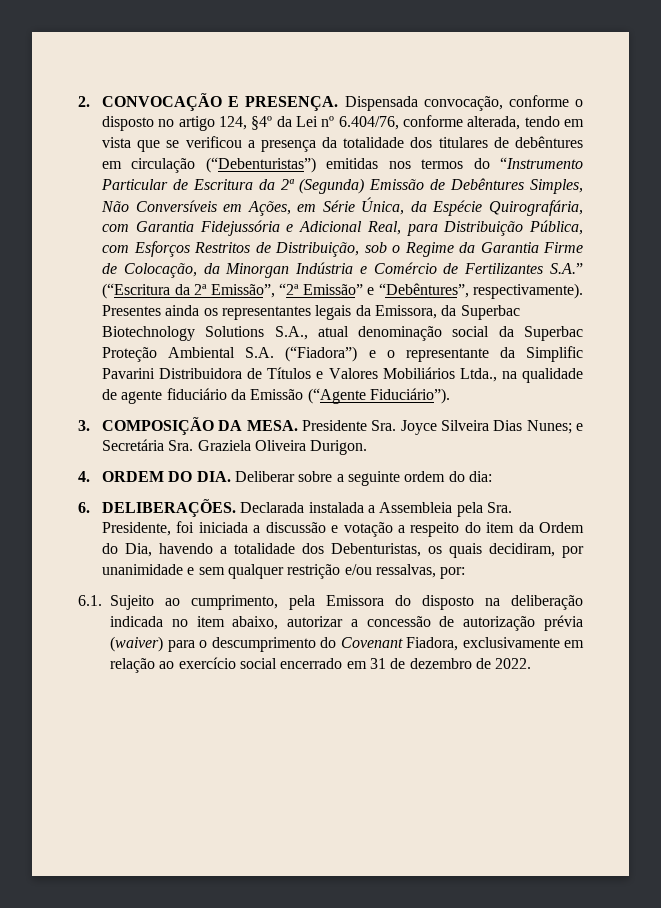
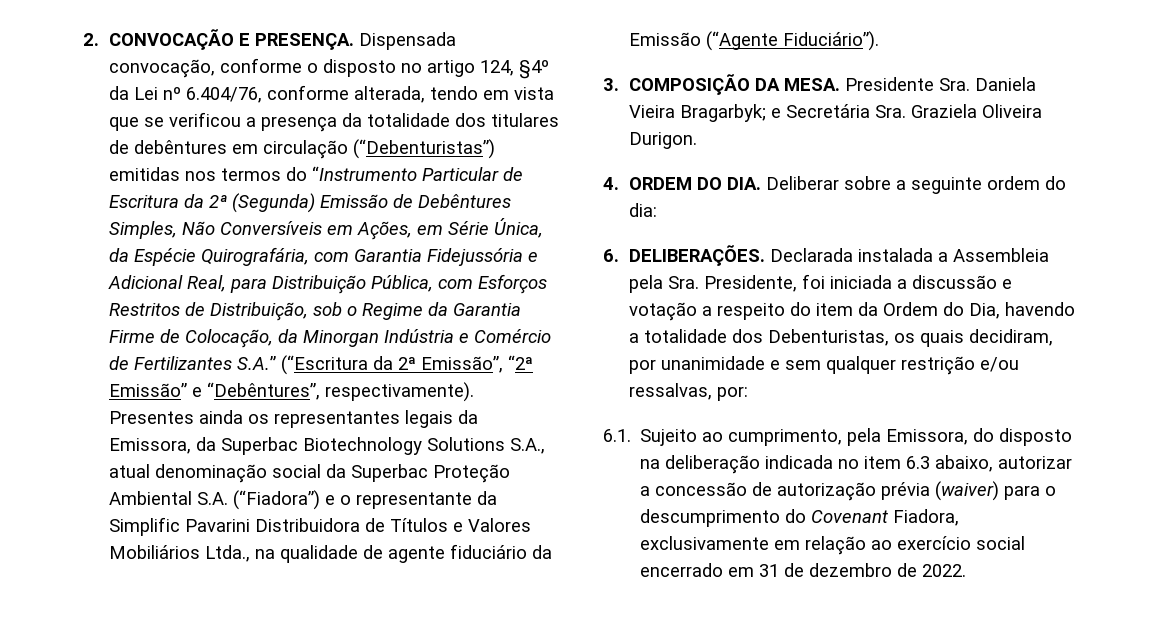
[400,420,572,435] Joyce Silveira Dias Nunes; -> [975,77,1037,91] [629,104,767,122] Daniela Vieira Bragarbyk;
[326,595,384,606] Emissora -> [886,429,969,445] Emissora,
(225, 621) none -> [906,456,931,469] 6.3

